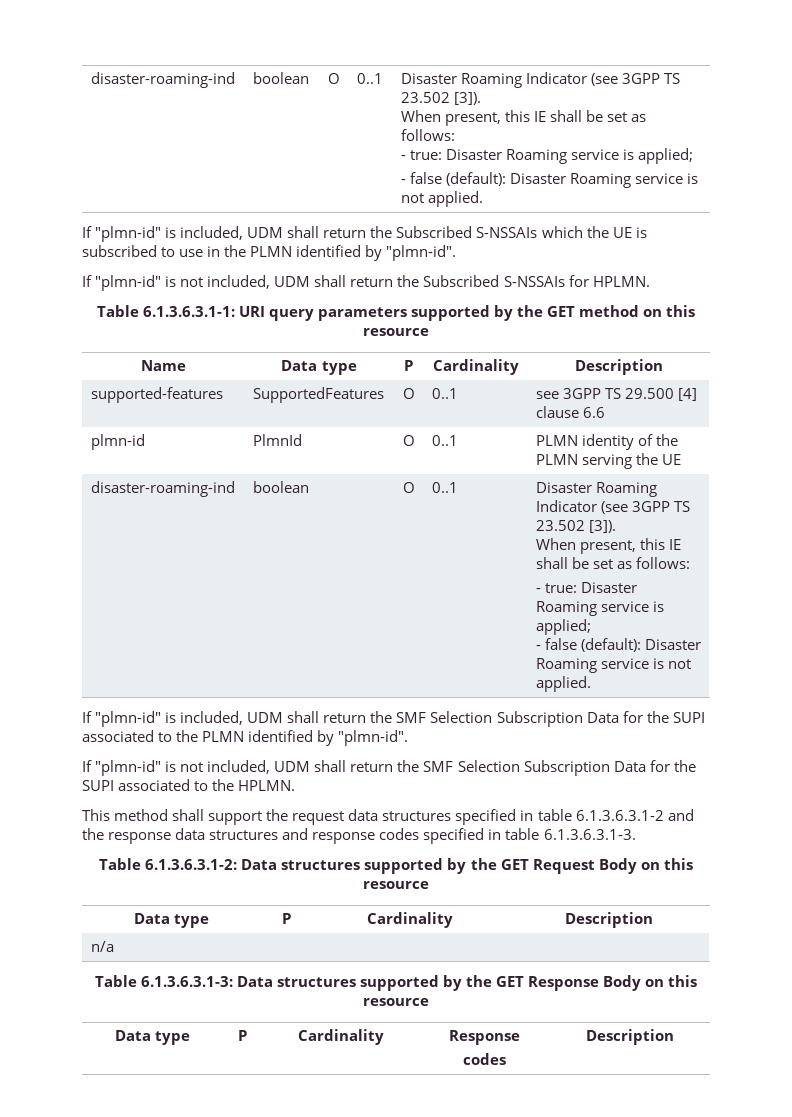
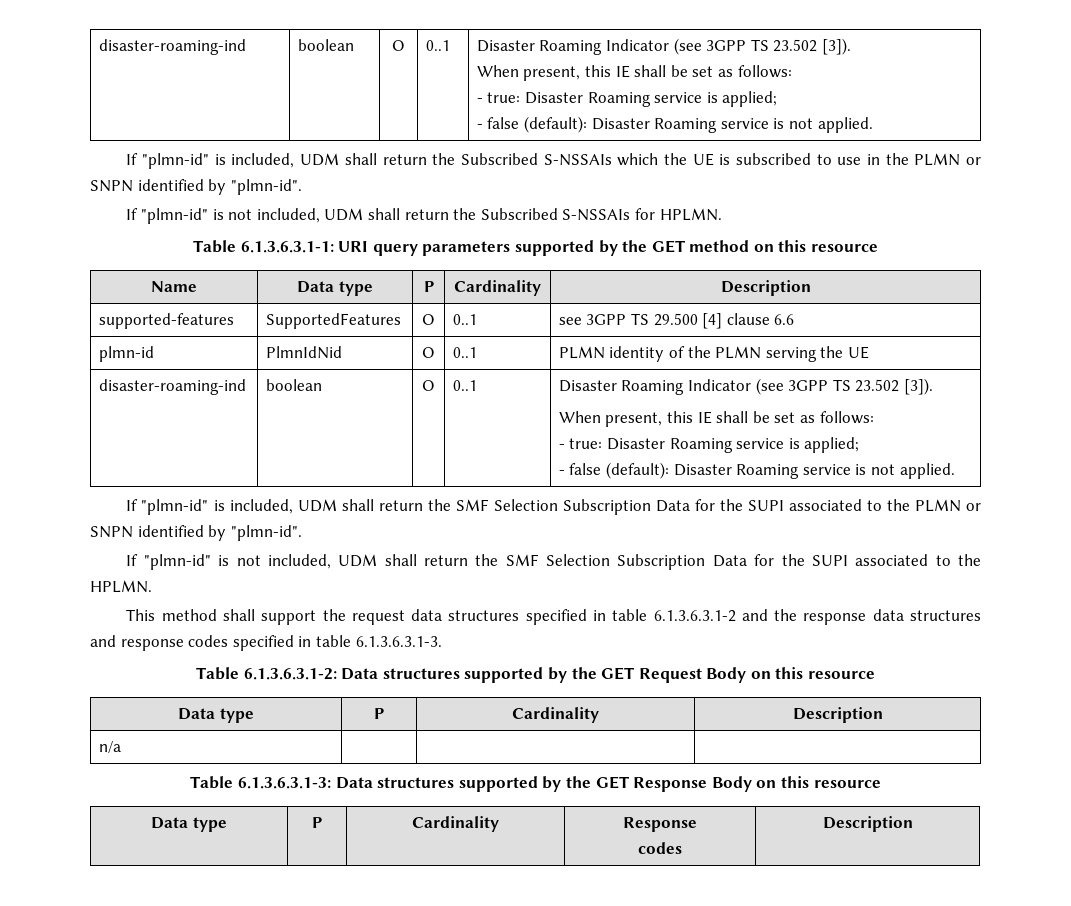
(293, 251) none -> [965,157,981,165] [90,180,133,192] or SNPN
[252,434,302,446] PlmnId -> [265,346,342,359] PlmnIdNid
(245, 736) none -> [966,503,982,511] [90,526,133,538] or SNPN

